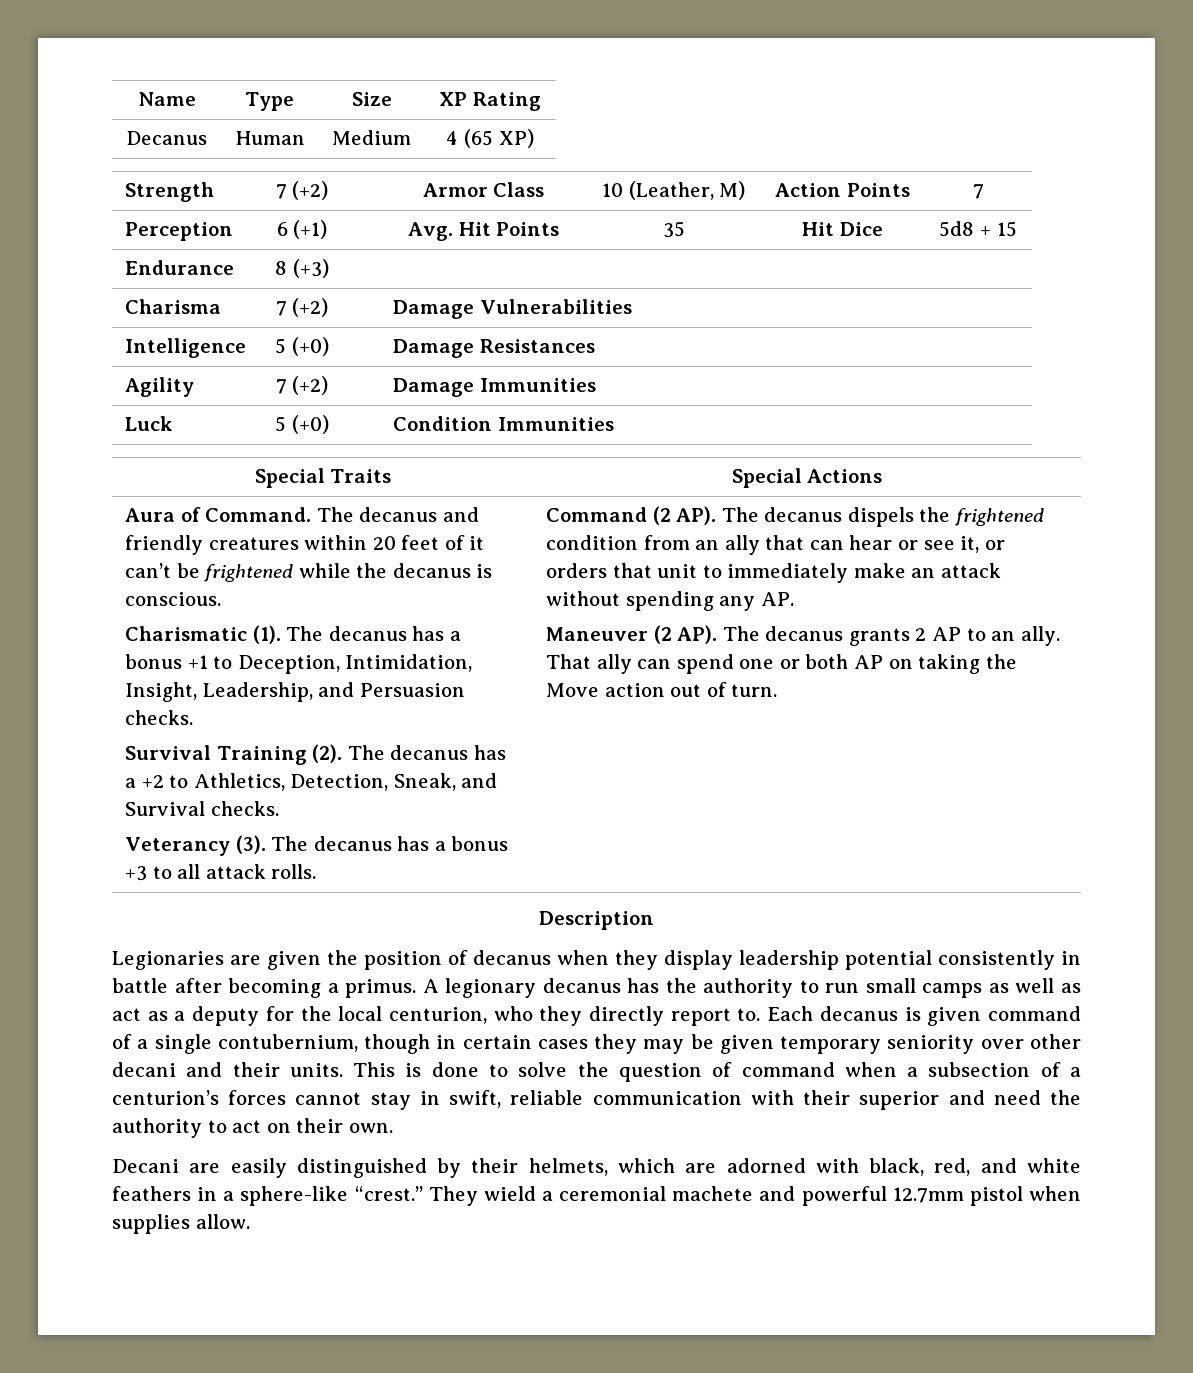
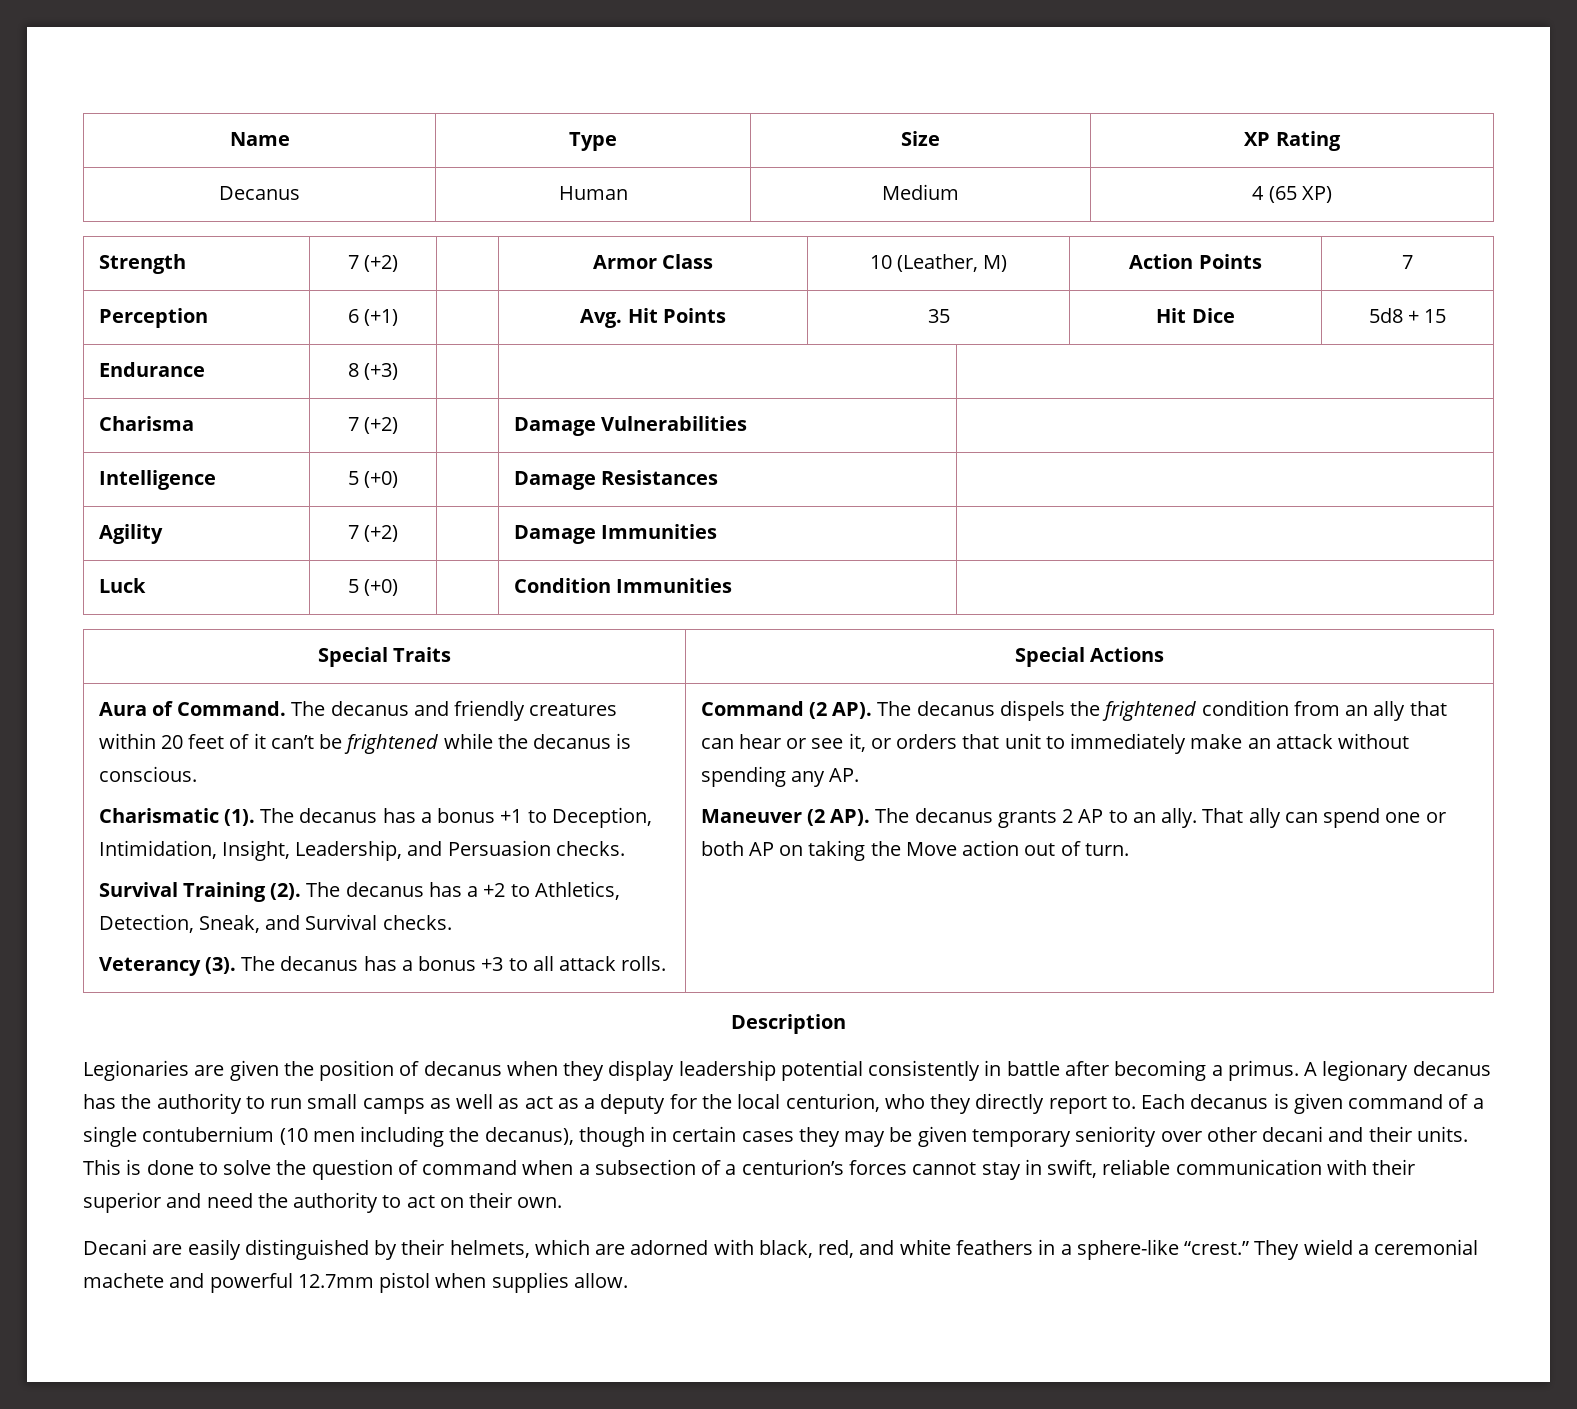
[217,1034,358,1052] contubernium, -> [142,1126,574,1147] contubernium (10 men including the decanus),

